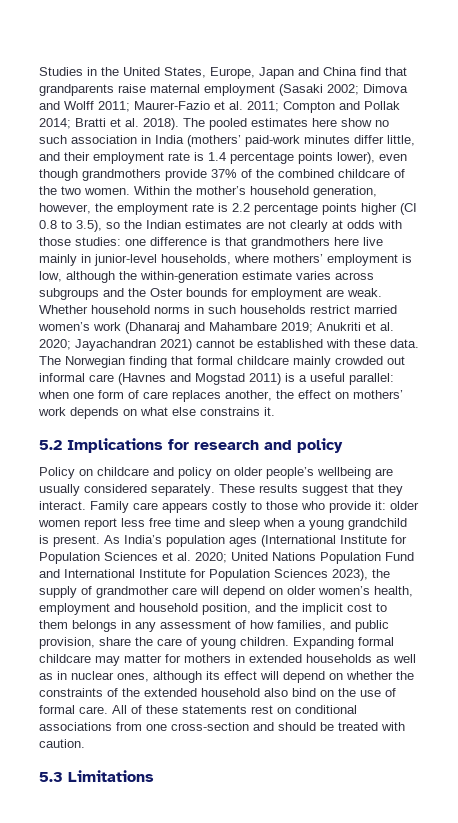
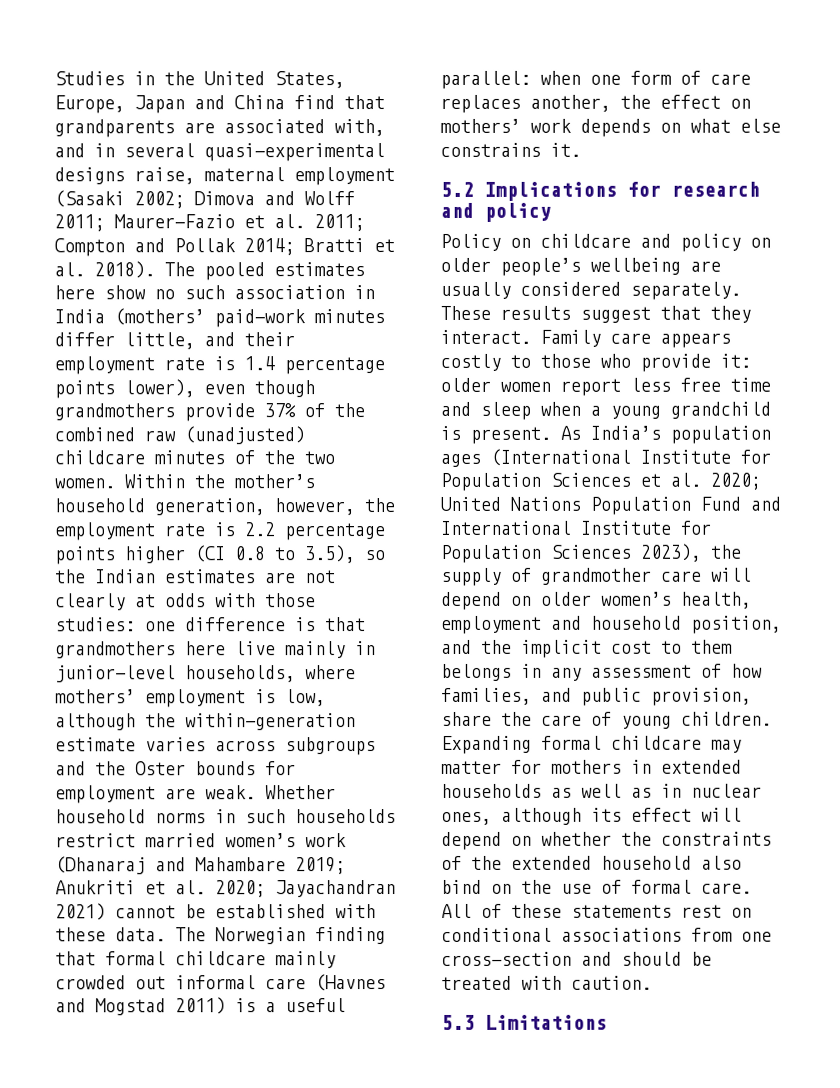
[118,84,146,93] raise -> [184,119,385,137] [54,143,385,162] [54,167,195,185] are associated with, and in several quasi-experimental designs raise,
[338,169,390,178] childcare -> [144,426,305,445] [54,450,225,465] raw (unadjusted) childcare minutes

